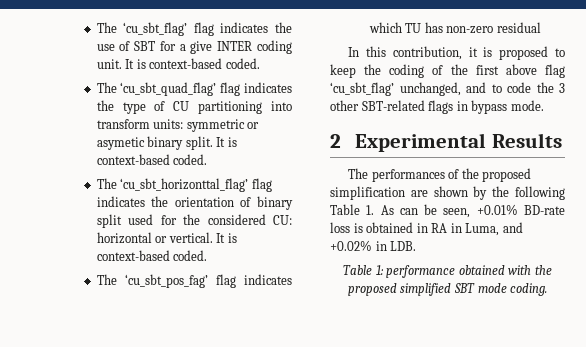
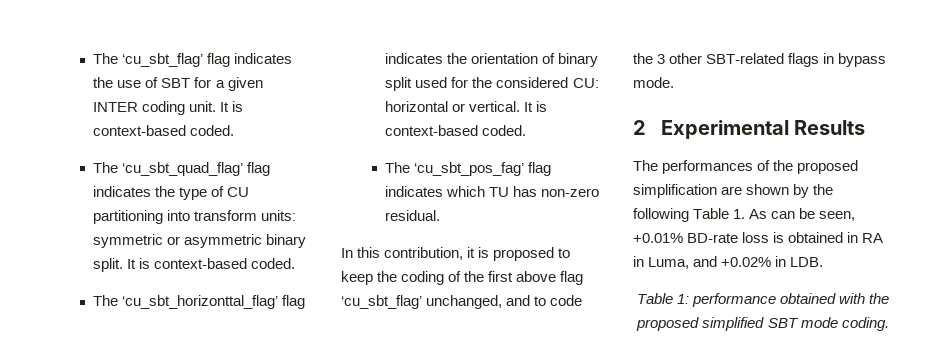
[190,41,213,54] give -> [227,77,263,91] given
[96,137,145,150] asymetic -> [184,234,263,248] asymmetric
[496,22,541,33] residual -> [385,210,441,221] residual.

